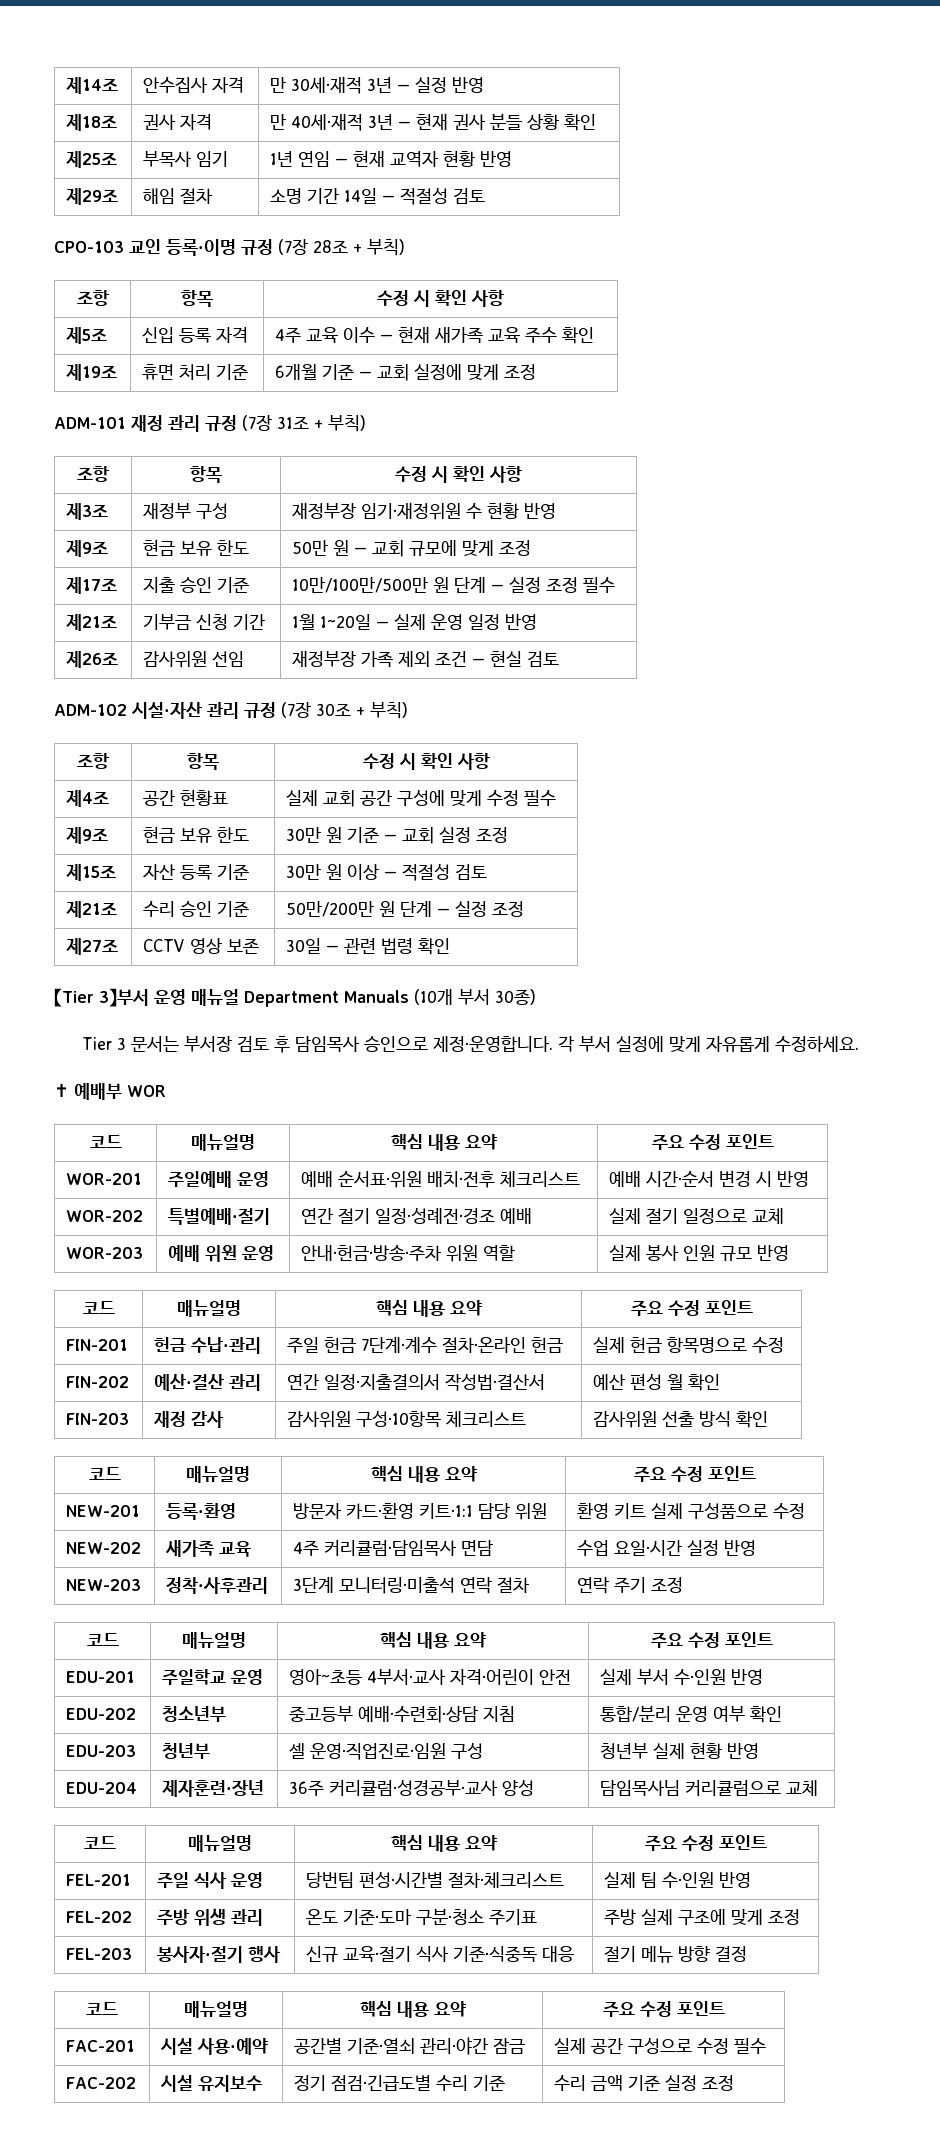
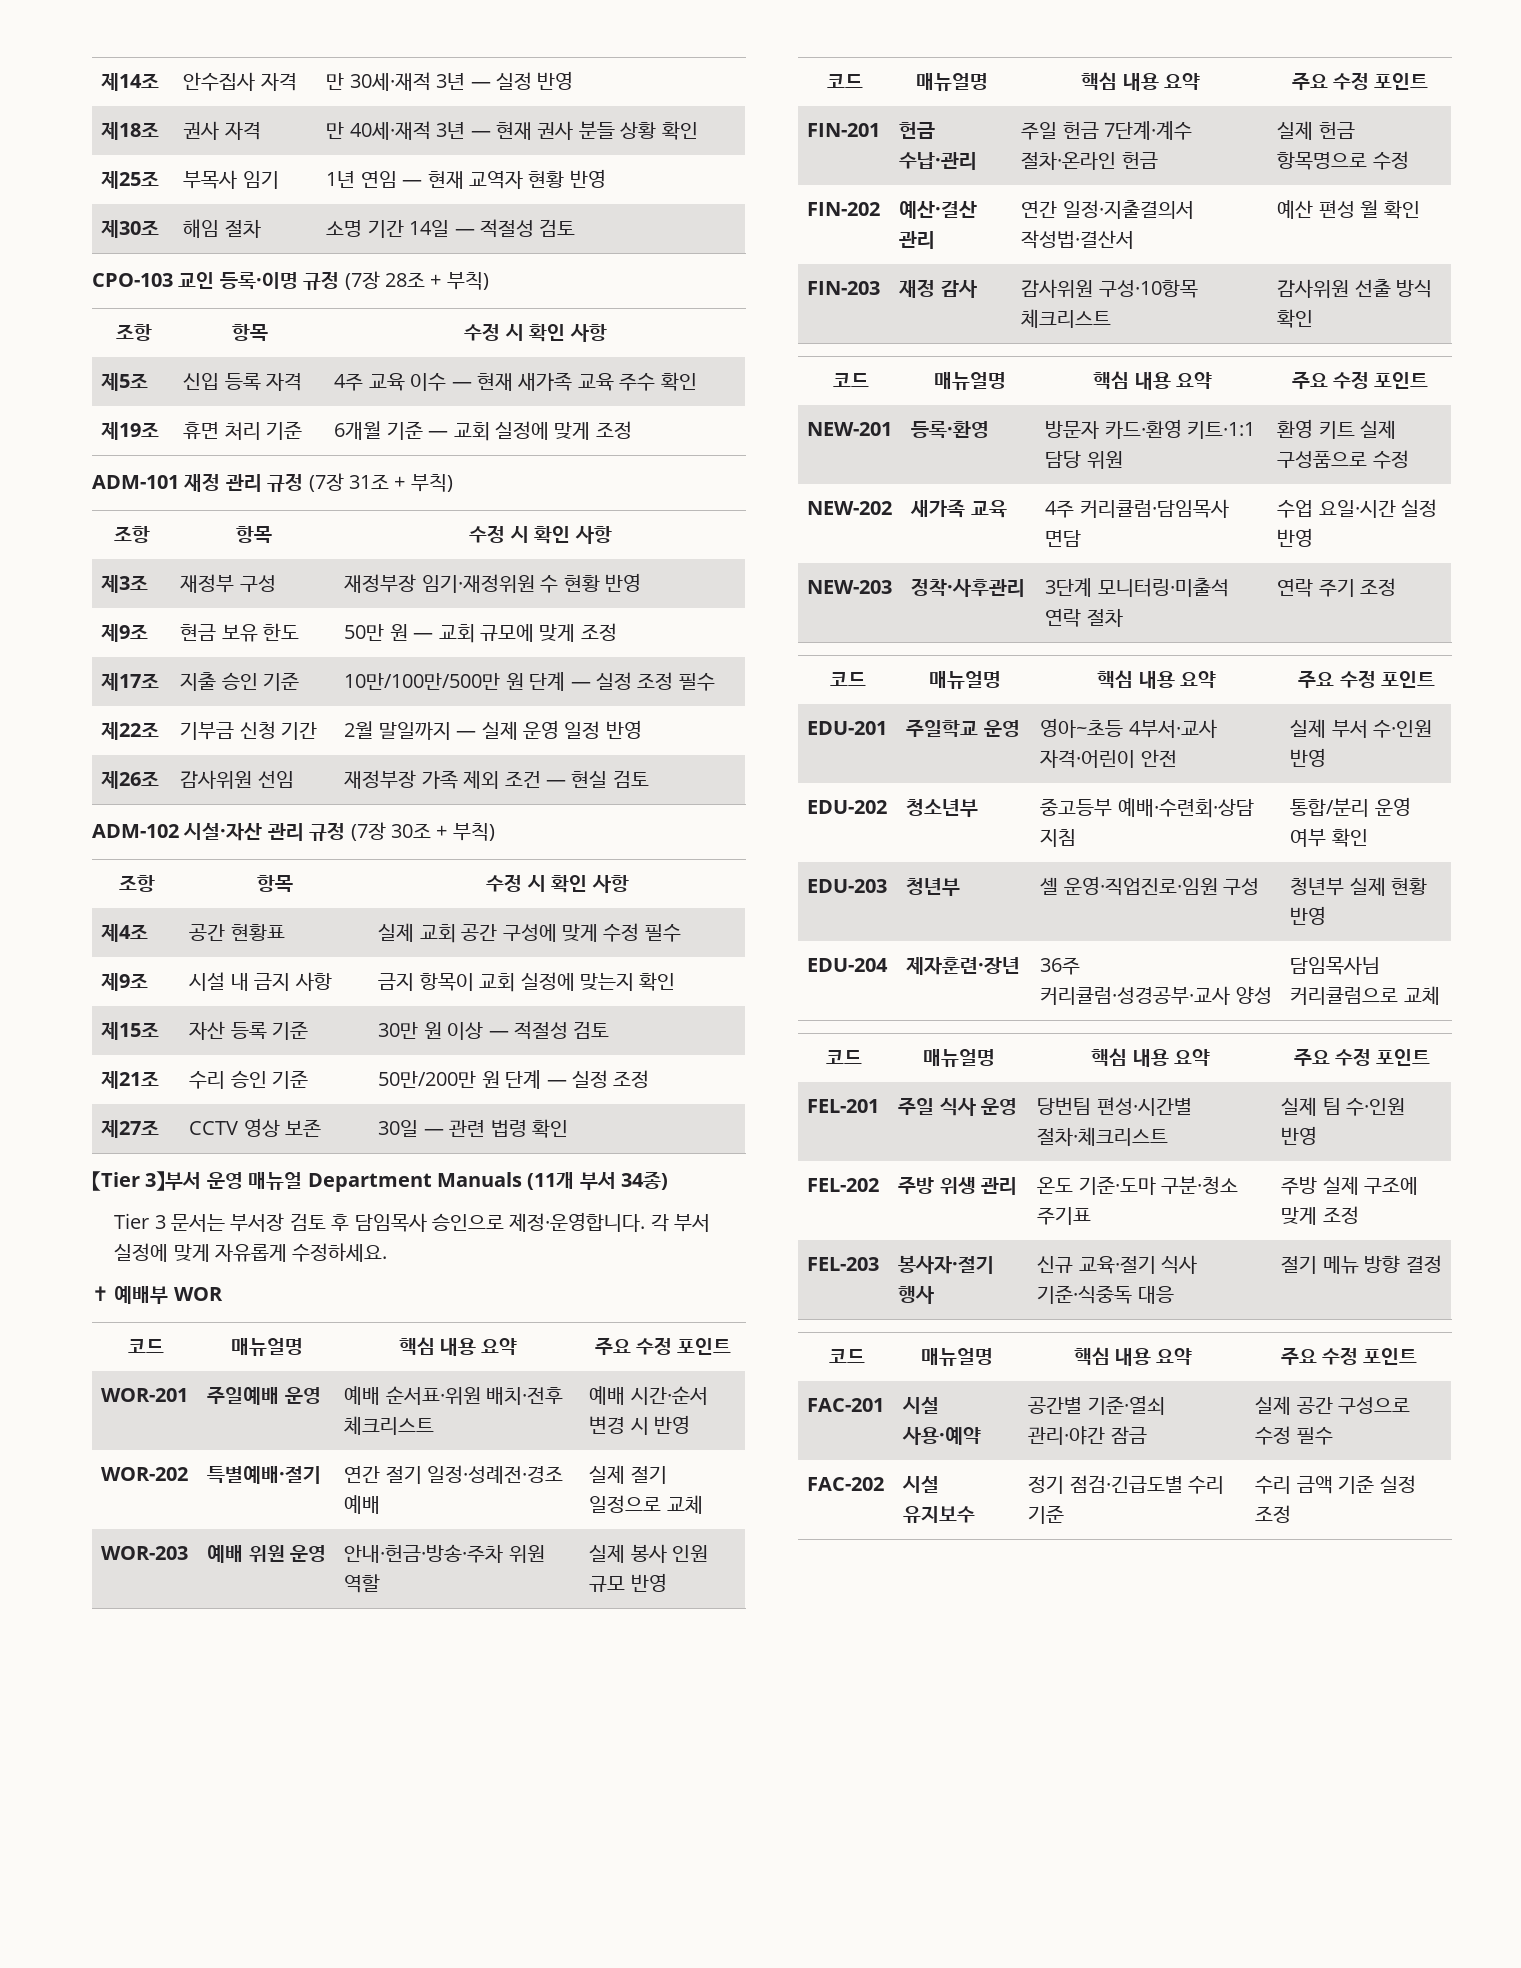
[66,188,119,205] 제29조 -> [101,220,160,238] 제30조
[66,614,118,631] 제21조 -> [101,722,160,740] 제22조
[292,614,372,630] 1월 1~20일 -> [344,721,451,740] 2월 말일까지
[143,826,250,843] [286,827,509,844] 현금 보유 한도 | 30만 원 기준 — 교회 실정 조정 -> [189,972,332,991] [378,972,676,992] 시설 내 금지 사항 | 금지 항목이 교회 실정에 맞는지 확인
[414,989,536,1005] (10개 부서 30종) -> [527,1171,669,1190] (11개 부서 34종)

